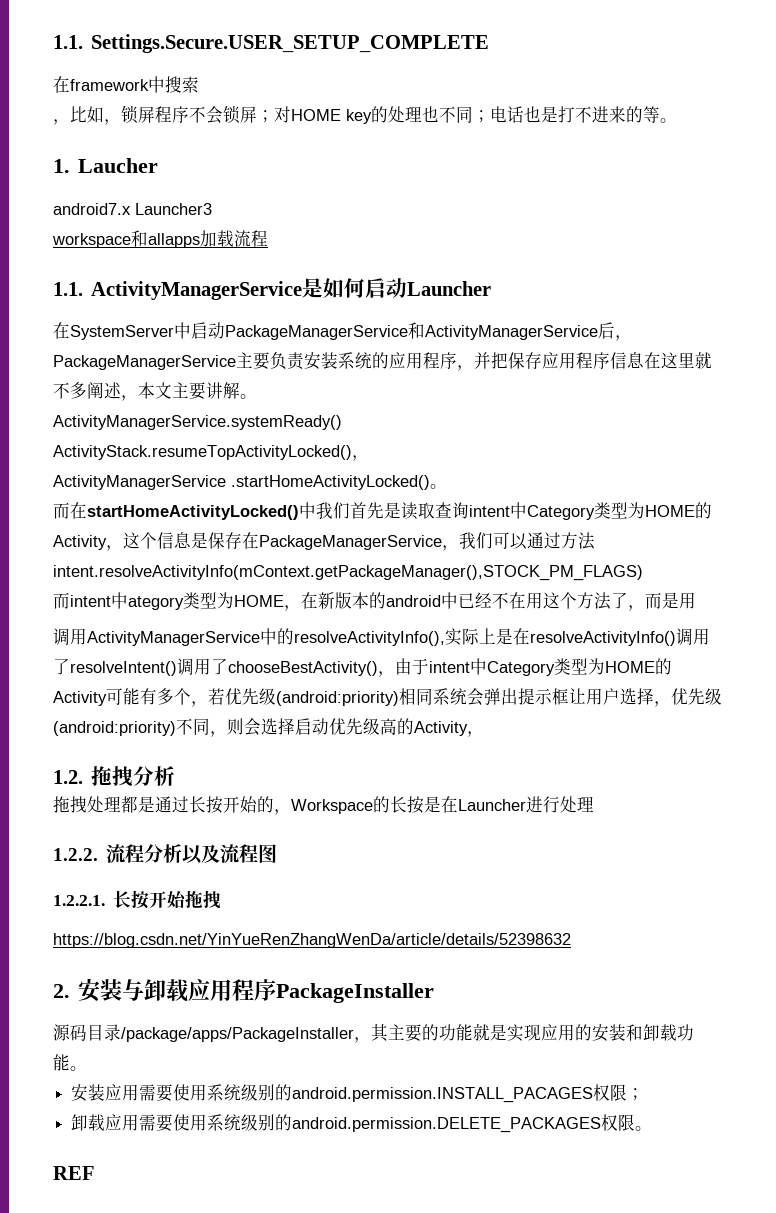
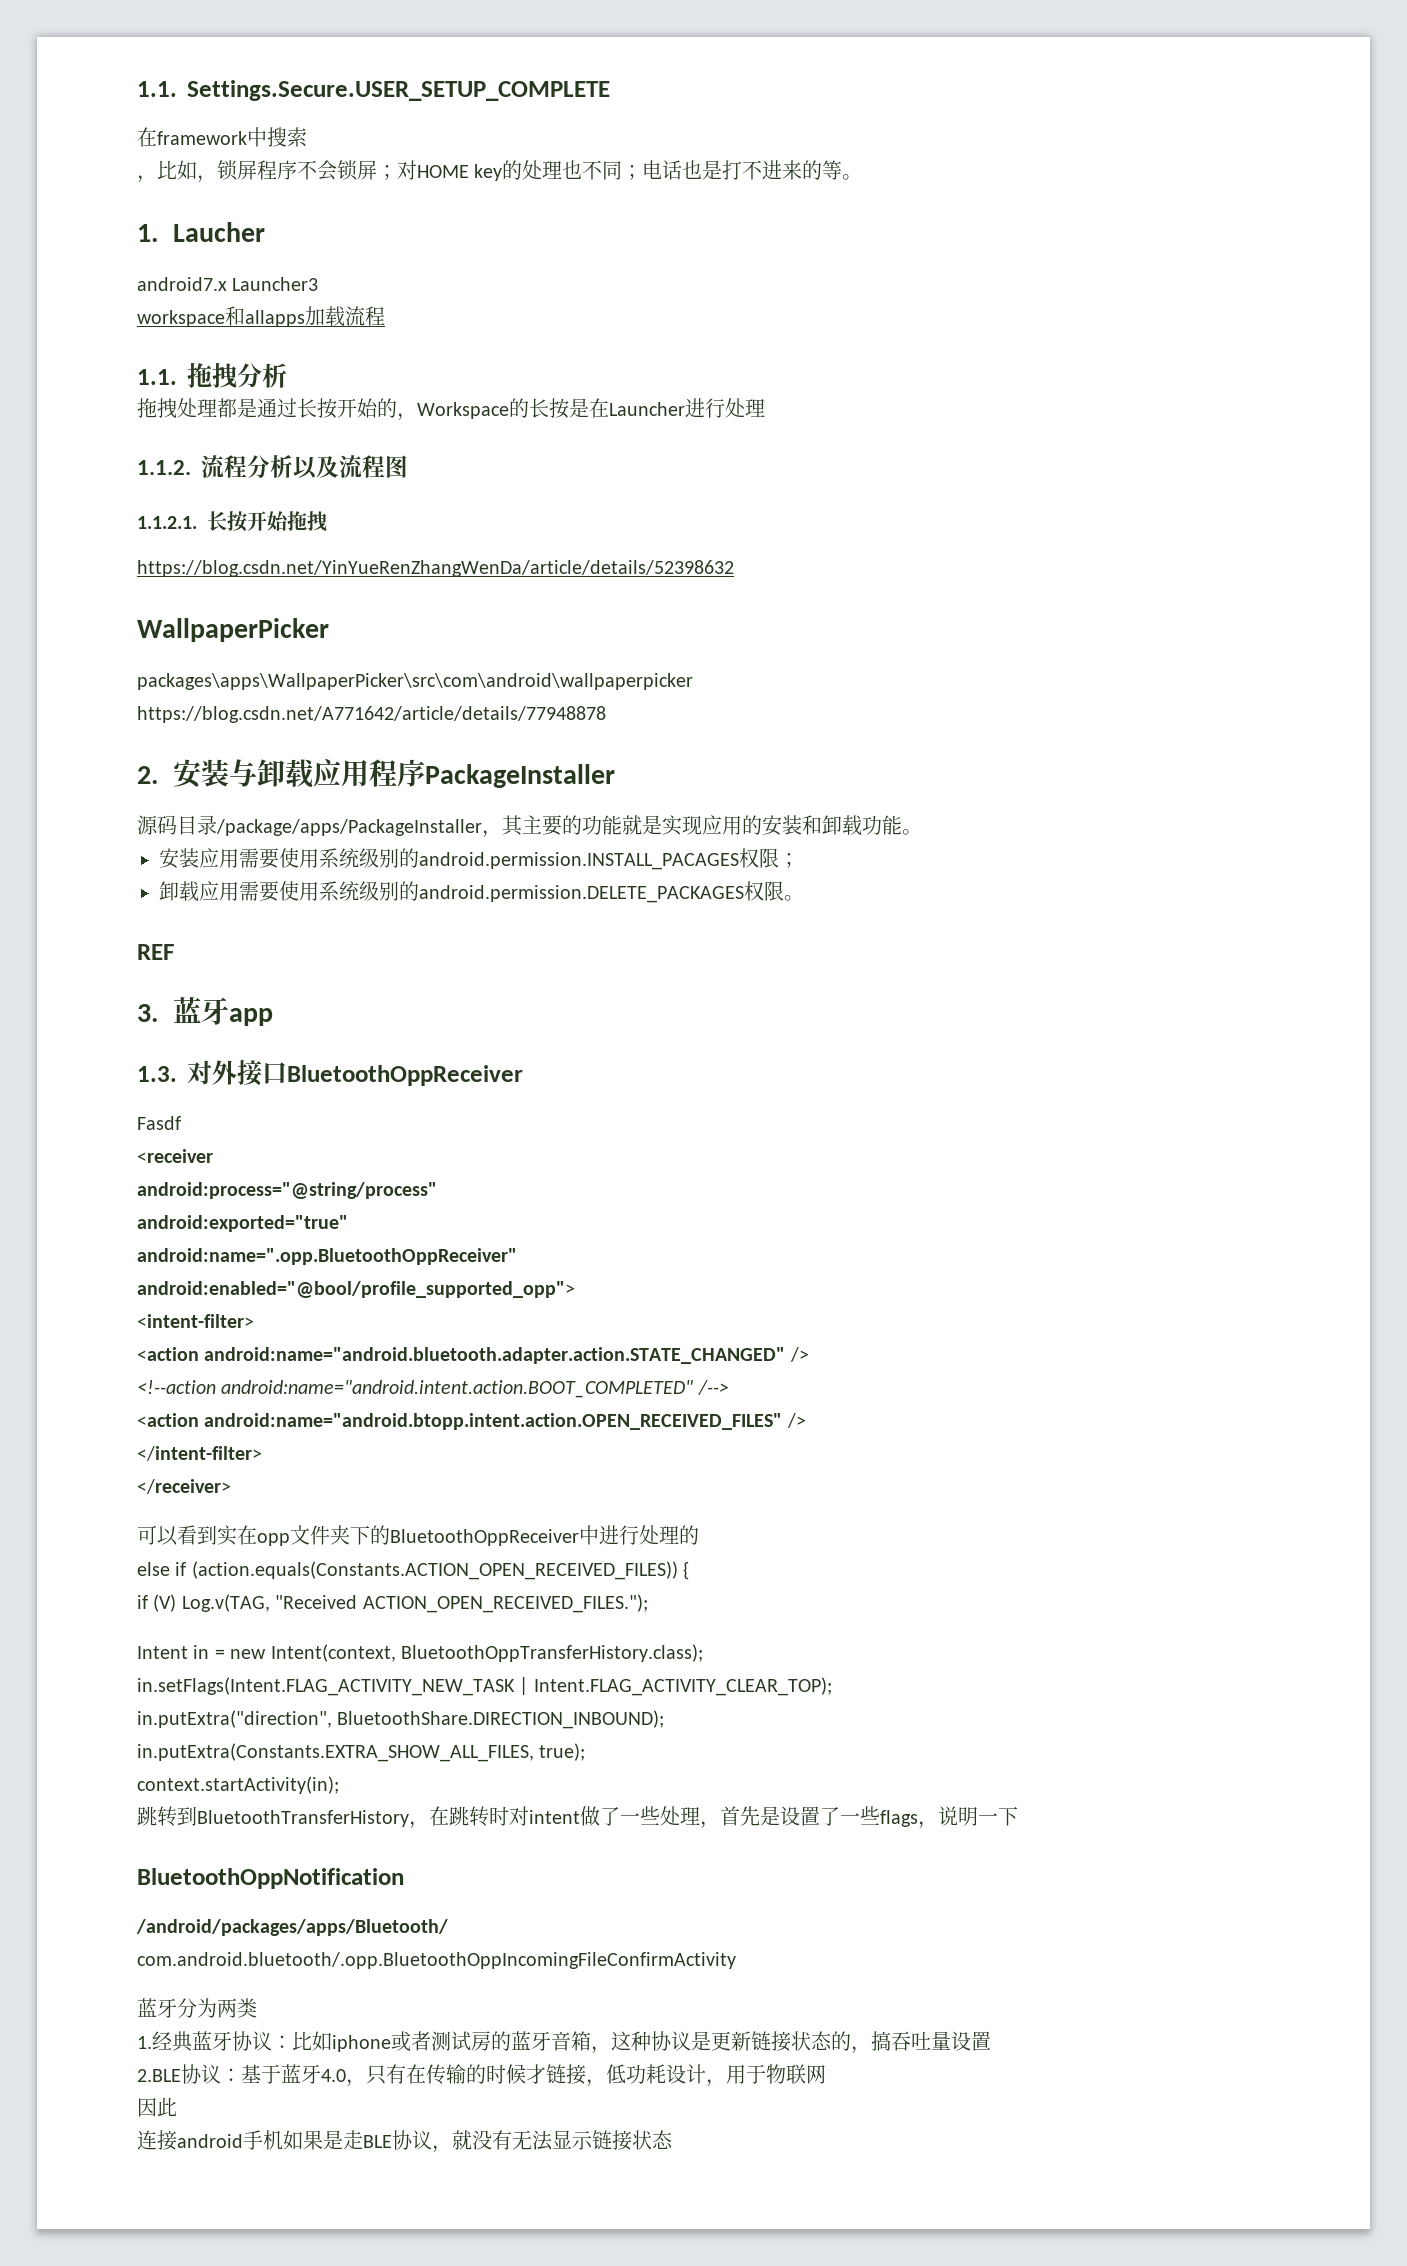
[91,278,492,300] [53,322,632,341] [53,352,712,371] [53,382,257,401] [53,415,342,430] [53,445,369,461] [53,475,447,490] [53,502,712,520] [53,532,595,551] [53,565,643,581] [53,592,696,611] [53,628,710,646] [53,658,672,677] [53,688,722,707] [53,718,484,737] [53,770,83,784] ActivityManagerService是如何启动Launcher // 在SystemServer中启动PackageManagerService和ActivityManagerService后，PackageManagerService主要负责安装系统的应用程序，并把保存应用程序信息在这里就不多阐述，本文主要讲解。 // ActivityManagerService.systemReady() // ActivityStack.resumeTopActivityLocked()， // ActivityManagerService .startHomeActivityLocked()。 // 而在startHomeActivityLocked()中我们首先是读取查询intent中Category类型为HOME的Activity，这个信息是保存在PackageManagerService，我们可以通过方法intent.resolveActivityInfo(mContext.getPackageManager(),STOCK_PM_FLAGS) // 而intent中ategory类型为HOME，在新版本的android中已经不在用这个方法了，而是用 // 调用ActivityManagerService中的resolveActivityInfo(),实际上是在resolveActivityInfo()调用了resolveIntent()调用了chooseBestActivity()，由于intent中Category类型为HOME的Activity可能有多个，若优先级(android:priority)相同系统会弹出提示框让用户选择，优先级(android:priority)不同，则会选择启动优先级高的Activity， // 1.2. -> (177, 377) none
[53,848,98,861] 1.2.2. -> [137,460,191,475] 1.1.2.
[53,895,105,906] 1.2.2.1. -> [137,516,197,529] 1.1.2.1.
(571, 940) none -> [137,618,329,642] [137,673,693,690] [137,706,606,723] // WallpaperPicker // packages\apps\WallpaperPicker\src\com\android\wallpaperpicker // https://blog.csdn.net/A771642/article/details/77948878
(95, 1173) none -> [137,997,274,1026] [137,1060,523,1086] [137,1116,181,1130] [137,1149,213,1163] [137,1182,437,1199] [137,1215,348,1232] [137,1248,517,1265] [137,1281,575,1298] [137,1314,254,1328] [137,1347,809,1364] [137,1380,729,1398] [137,1413,806,1430] [137,1446,262,1461] [137,1479,231,1494] [137,1525,699,1546] [137,1561,690,1580] [137,1594,648,1613] [137,1644,703,1662] [137,1677,832,1696] [137,1710,665,1729] [137,1743,586,1762] [137,1776,339,1794] [137,1806,1018,1829] [137,1868,404,1889] [136,1919,448,1936] [137,1952,736,1969] [137,1998,257,2018] [137,2031,991,2054] [137,2064,826,2087] [137,2097,177,2117] [137,2130,673,2153] // 3.蓝牙app // 1.3.对外接口BluetoothOppReceiver // Fasdf // <receiver // android:process="@string/process" // android:exported="true" // android:name=".opp.BluetoothOppReceiver" // android:enabled="@bool/profile_supported_opp"> // <intent-filter> // <action android:name="android.bluetooth.adapter.action.STATE_CHANGED" /> // <!--action android:name="android.intent.action.BOOT_COMPLETED" /--> // <action android:name="android.btopp.intent.action.OPEN_RECEIVED_FILES" /> // </intent-filter> // </receiver> // 可以看到实在opp文件夹下的BluetoothOppReceiver中进行处理的 // else if (action.equals(Constants.ACTION_OPEN_RECEIVED_FILES)) { // if (V) Log.v(TAG, "Received ACTION_OPEN_RECEIVED_FILES."); // Intent in = new Intent(context, BluetoothOppTransferHistory.class); // in.setFlags(Intent.FLAG_ACTIVITY_NEW_TASK | Intent.FLAG_ACTIVITY_CLEAR_TOP); // in.putExtra("direction", BluetoothShare.DIRECTION_INBOUND); // in.putExtra(Constants.EXTRA_SHOW_ALL_FILES, true); // context.startActivity(in); // 跳转到BluetoothTransferHistory，在跳转时对intent做了一些处理，首先是设置了一些flags，说明一下 // BluetoothOppNotification // /android/packages/apps/Bluetooth/ // com.android.bluetooth/.opp.BluetoothOppIncomingFileConfirmActivity // 蓝牙分为两类 // 1.经典蓝牙协议：比如iphone或者测试房的蓝牙音箱，这种协议是更新链接状态的，搞吞吐量设置 // 2.BLE协议：基于蓝牙4.0，只有在传输的时候才链接，低功耗设计，用于物联网 // 因此 // 连接android手机如果是走BLE协议，就没有无法显示链接状态

